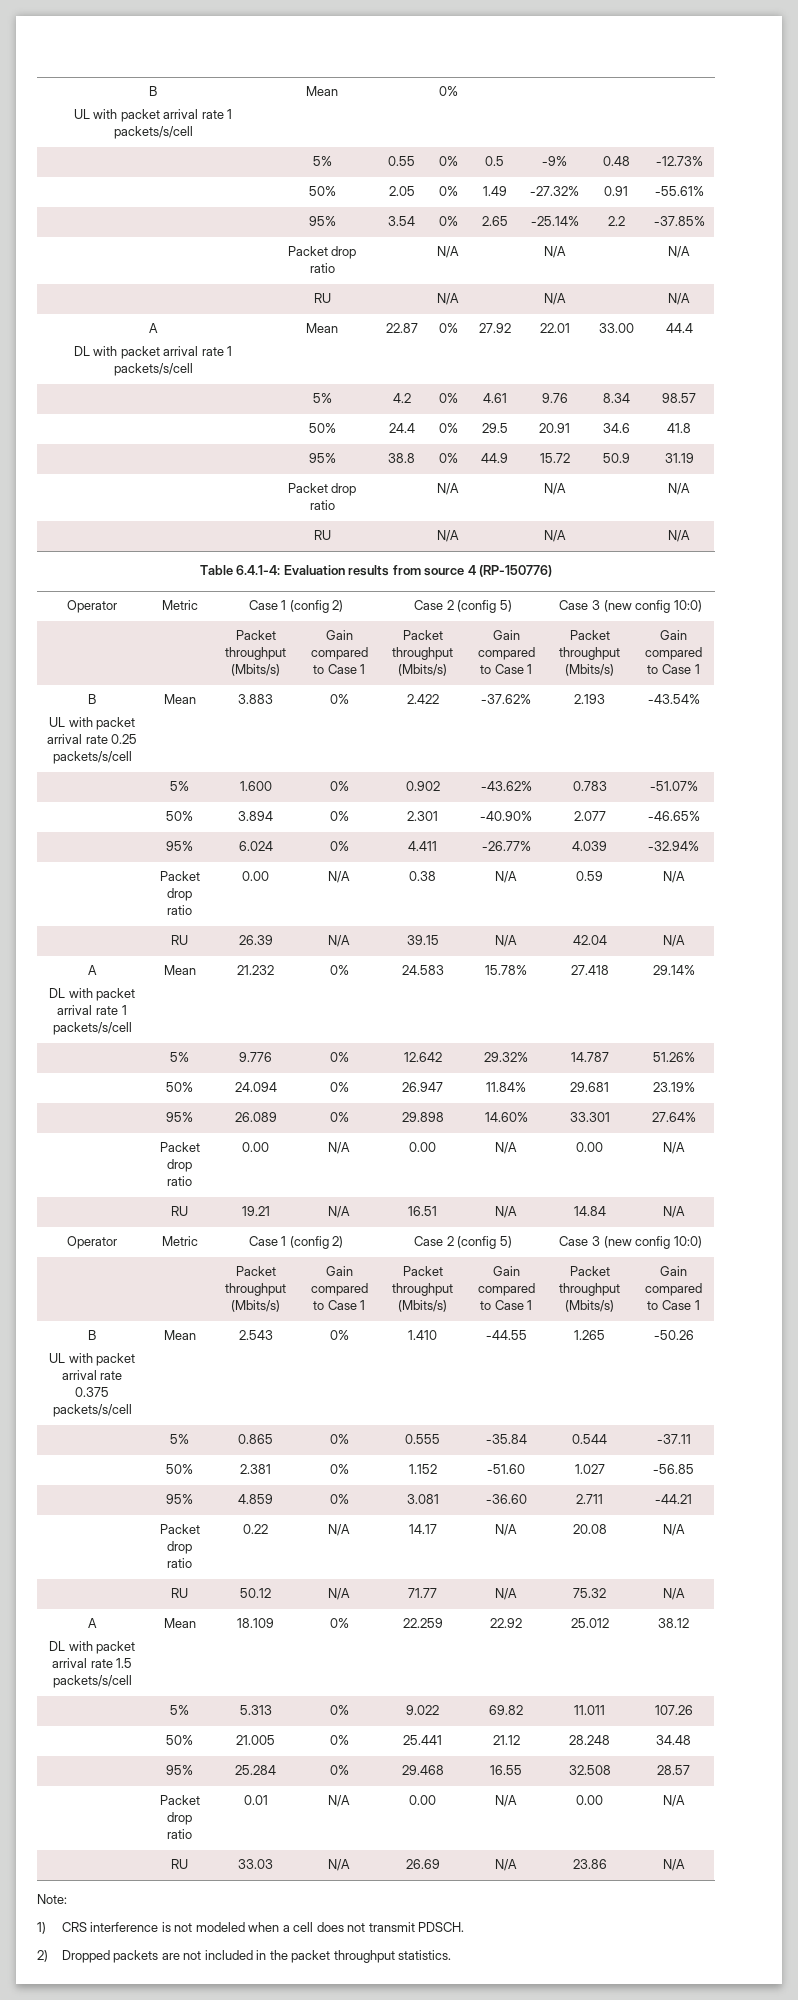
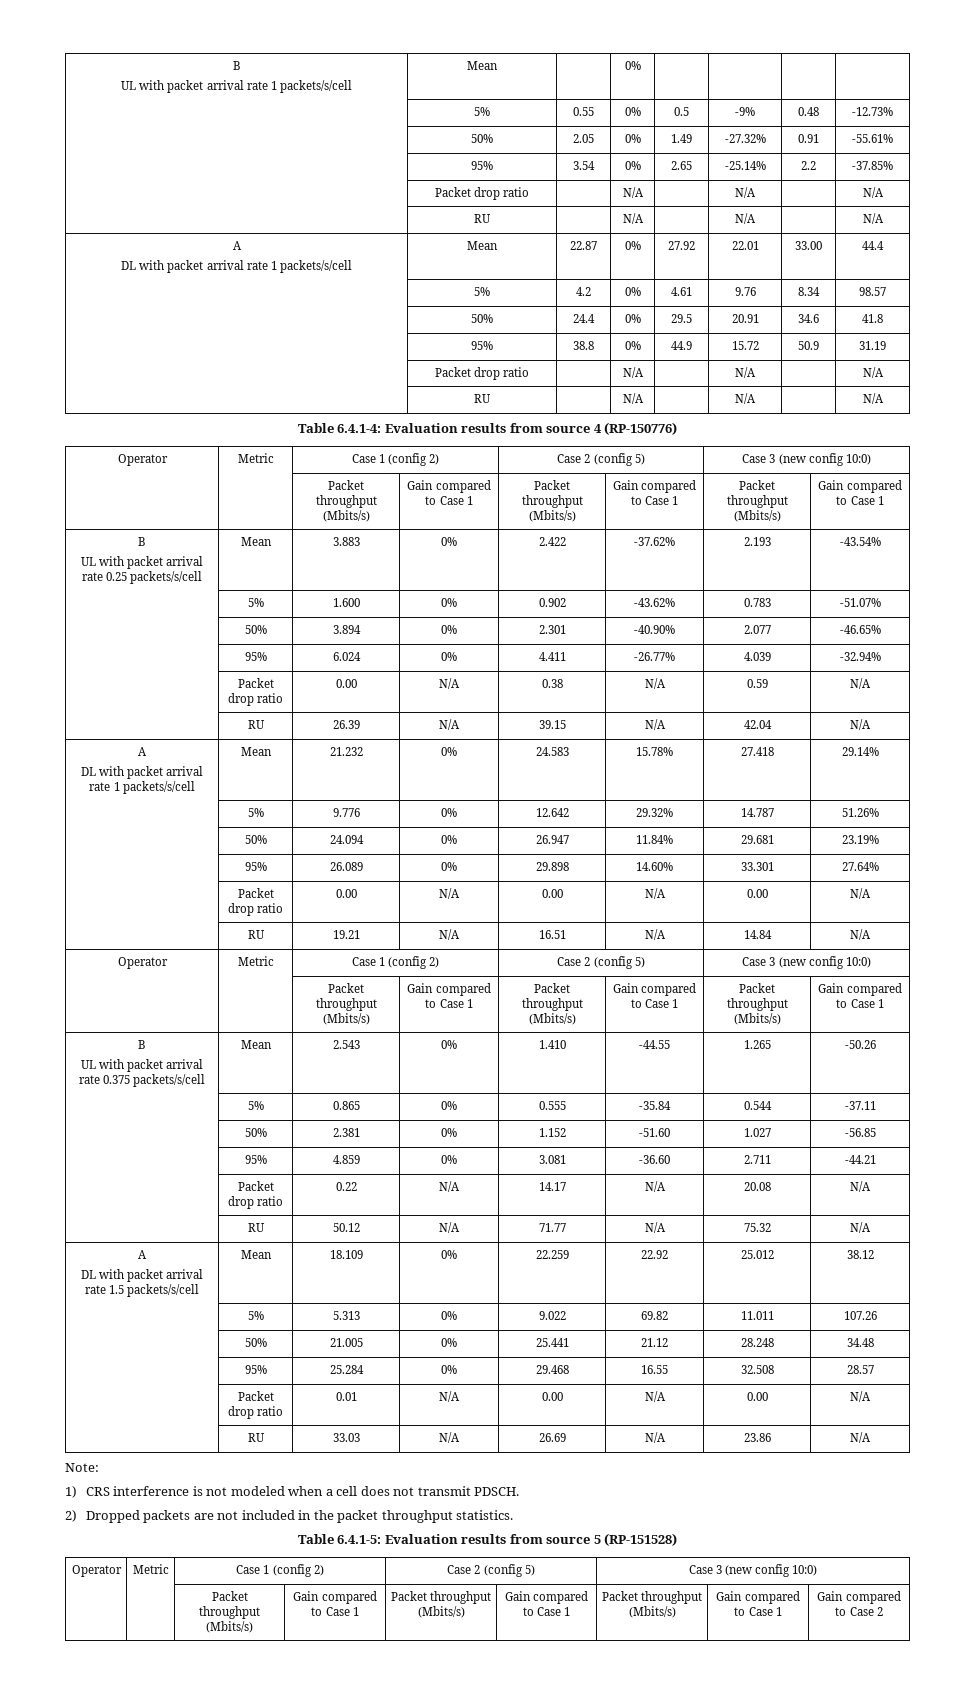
(452, 1955) none -> [297,1533,678,1546] [71,1565,122,1577] [132,1564,169,1574] [236,1564,324,1577] [447,1564,535,1577] [688,1564,818,1577] [211,1591,248,1601] [199,1606,260,1619] [206,1621,253,1633] [293,1591,377,1604] [311,1607,359,1616] [390,1591,492,1604] [417,1606,465,1618] [504,1591,589,1604] [522,1607,571,1616] [601,1591,703,1604] [628,1606,676,1618] [716,1591,800,1604] [734,1607,782,1616] [817,1591,901,1604] [835,1607,883,1616] // Table 6.4.1-5: Evaluation results from source 5 (RP-151528) // Operator | Metric | Case 1 (config 2) | Case 2 (config 5) | Case 3 (new config 10:0) // | | Packet throughput (Mbits/s) | Gain compared to Case 1 | Packet throughput (Mbits/s) | Gain compared to Case 1 | Packet throughput (Mbits/s) | Gain compared to Case 1 | Gain compared to Case 2

